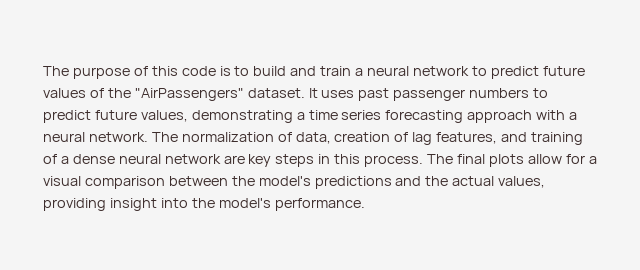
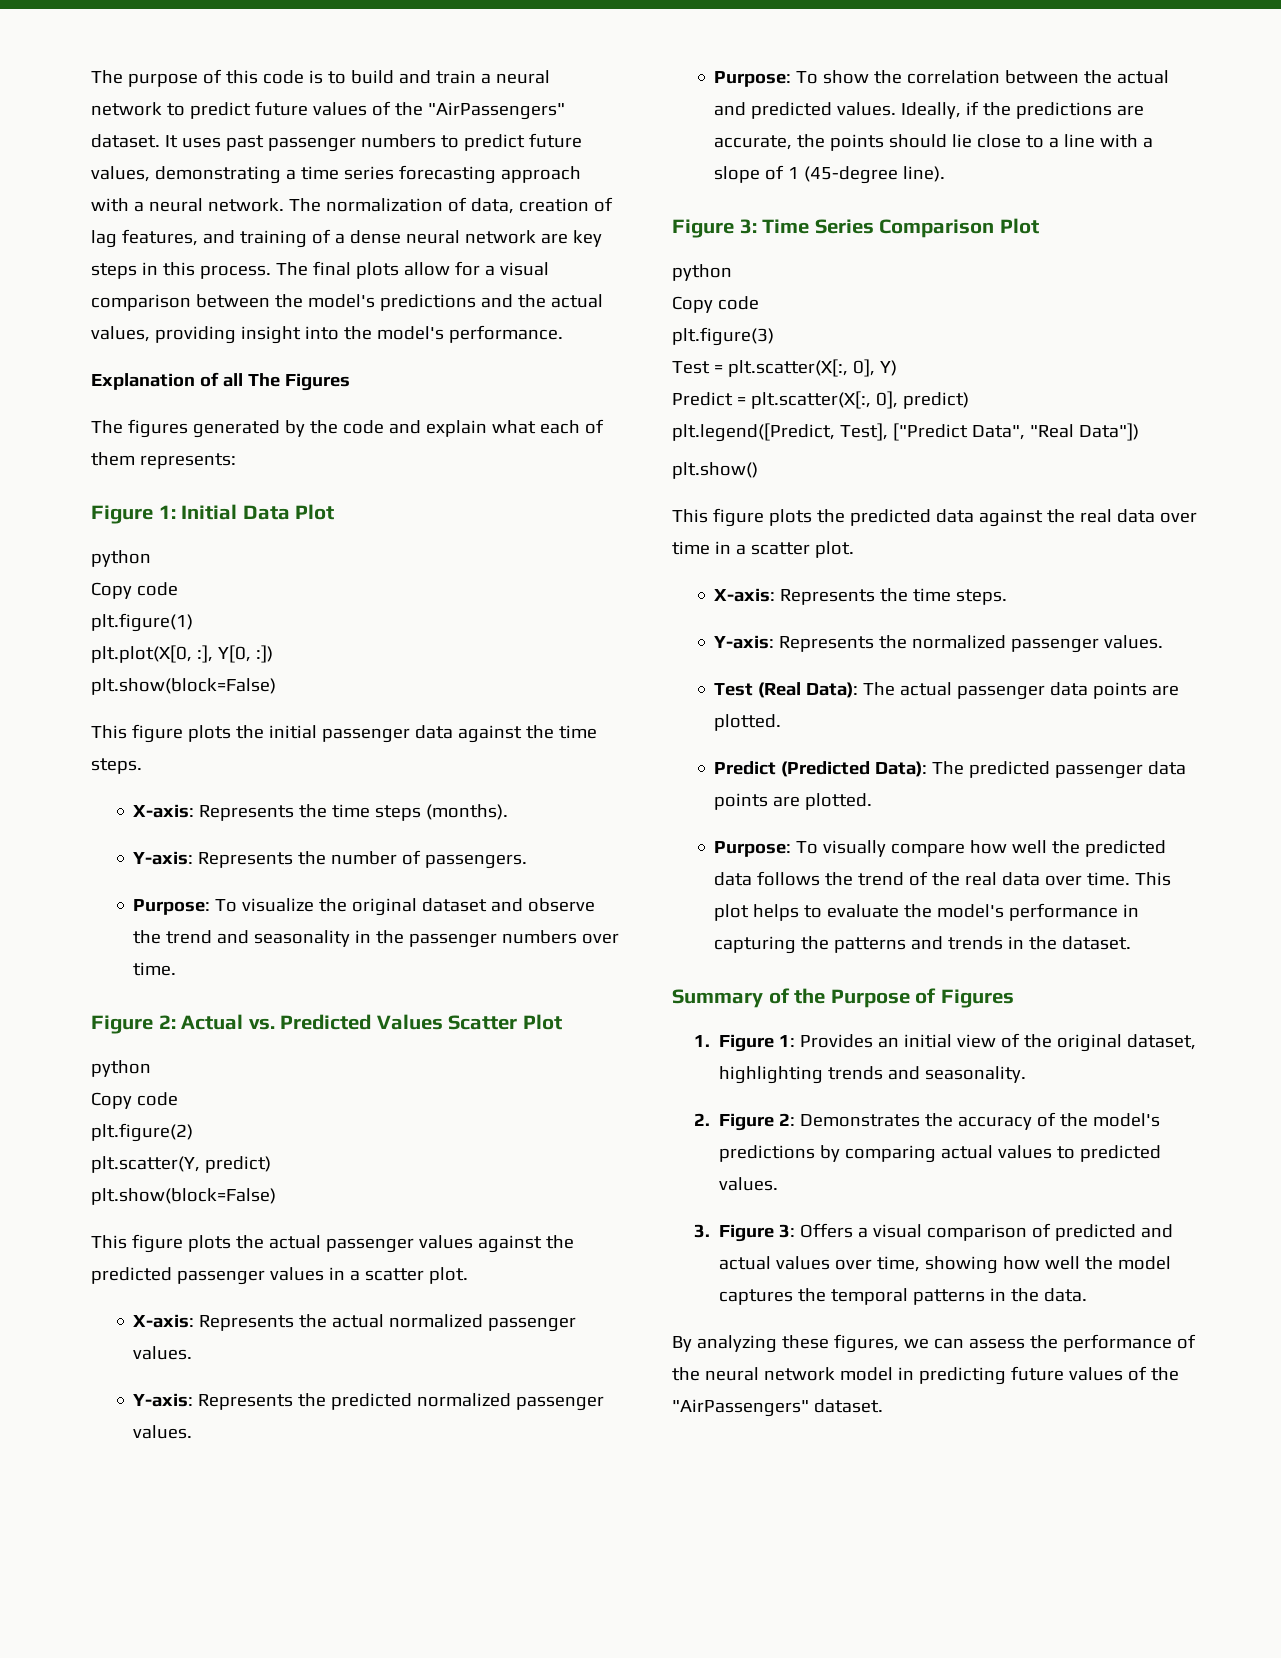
(365, 204) none -> [91,372,350,391] [91,419,604,438] [91,452,236,469] [91,504,335,524] [91,550,151,567] [91,582,178,599] [91,613,193,632] [91,645,273,663] [91,678,276,695] [91,724,597,743] [91,758,142,774] [133,804,509,821] [133,850,528,869] [133,898,596,916] [133,930,620,948] [133,962,177,976] [91,1014,562,1034] [91,1060,151,1077] [91,1092,178,1109] [91,1123,193,1142] [91,1156,271,1173] [91,1188,276,1205] [91,1234,574,1253] [91,1267,468,1285] [133,1314,577,1332] [133,1346,193,1360] [133,1393,605,1411] [133,1425,193,1439] [714,70,1170,87] [714,101,1145,119] [714,134,1154,151] [714,165,946,184] [672,218,1039,238] [672,264,732,281] [672,296,759,313] [672,327,774,346] [672,359,897,377] [672,391,969,409] [672,423,1139,442] [672,462,758,479] [672,508,1197,527] [672,541,854,558] [714,588,1008,605] [714,635,1164,653] [714,682,1180,700] [714,714,782,731] [714,761,1187,779] [714,793,873,810] [714,840,1167,857] [714,871,1172,886] [714,903,1140,921] [714,936,1132,954] [672,988,1014,1008] [694,1033,1197,1052] [719,1066,1027,1084] [694,1112,1161,1131] [719,1145,1162,1163] [719,1177,779,1191] [694,1223,1174,1242] [719,1256,1172,1274] [719,1288,1088,1305] [672,1334,1196,1353] [672,1366,1179,1385] [672,1399,883,1417] // Explanation of all The Figures // The figures generated by the code and explain what each of them represents: // Figure 1: Initial Data Plot // python // Copy code // plt.figure(1) // plt.plot(X[0, :], Y[0, :]) // plt.show(block=False) // This figure plots the initial passenger data against the time steps. // X-axis: Represents the time steps (months). // Y-axis: Represents the number of passengers. // Purpose: To visualize the original dataset and observe the trend and seasonality in the passenger numbers over time. // Figure 2: Actual vs. Predicted Values Scatter Plot // python // Copy code // plt.figure(2) // plt.scatter(Y, predict) // plt.show(block=False) // This figure plots the actual passenger values against the predicted passenger values in a scatter plot. // X-axis: Represents the actual normalized passenger values. // Y-axis: Represents the predicted normalized passenger values. // Purpose: To show the correlation between the actual and predicted values. Ideally, if the predictions are accurate, the points should lie close to a line with a slope of 1 (45-degree line). // Figure 3: Time Series Comparison Plot // python // Copy code // plt.figure(3) // Test = plt.scatter(X[:, 0], Y) // Predict = plt.scatter(X[:, 0], predict) // plt.legend([Predict, Test], ["Predict Data", "Real Data"]) // plt.show() // This figure plots the predicted data against the real data over time in a scatter plot. // X-axis: Represents the time steps. // Y-axis: Represents the normalized passenger values. // Test (Real Data): The actual passenger data points are plotted. // Predict (Predicted Data): The predicted passenger data points are plotted. // Purpose: To visually compare how well the predicted data follows the trend of the real data over time. This plot helps to evaluate the model's performance in capturing the patterns and trends in the dataset. // Summary of the Purpose of Figures // 1. Figure 1: Provides an initial view of the original dataset, highlighting trends and seasonality. // 2. Figure 2: Demonstrates the accuracy of the model's predictions by comparing actual values to predicted values. // 3. Figure 3: Offers a visual comparison of predicted and actual values over time, showing how well the model captures the temporal patterns in the data. // By analyzing these figures, we can assess the performance of the neural network model in predicting future values of the "AirPassengers" dataset.

